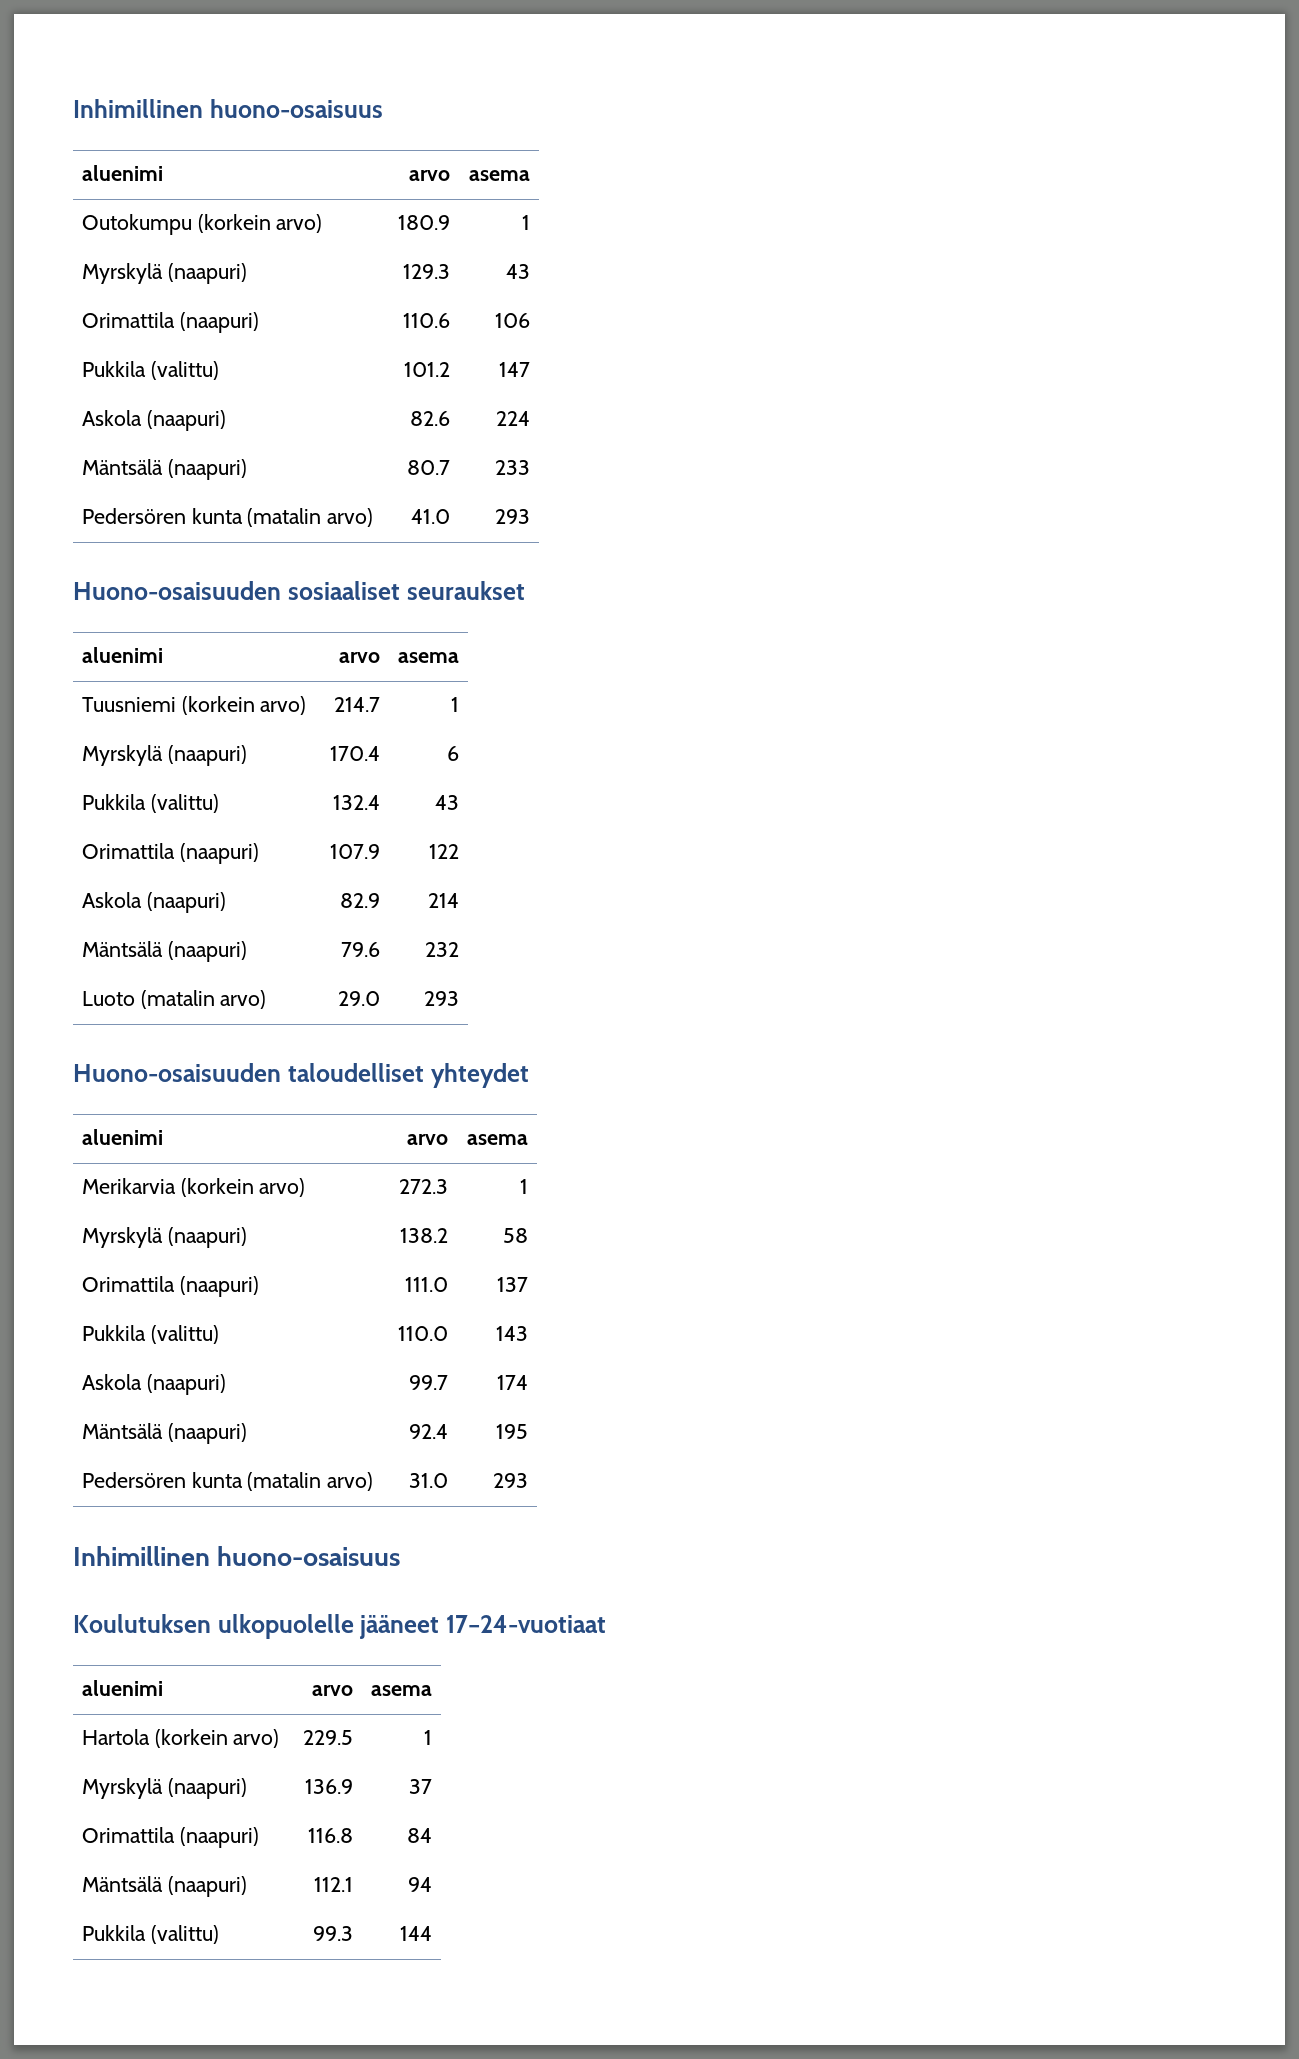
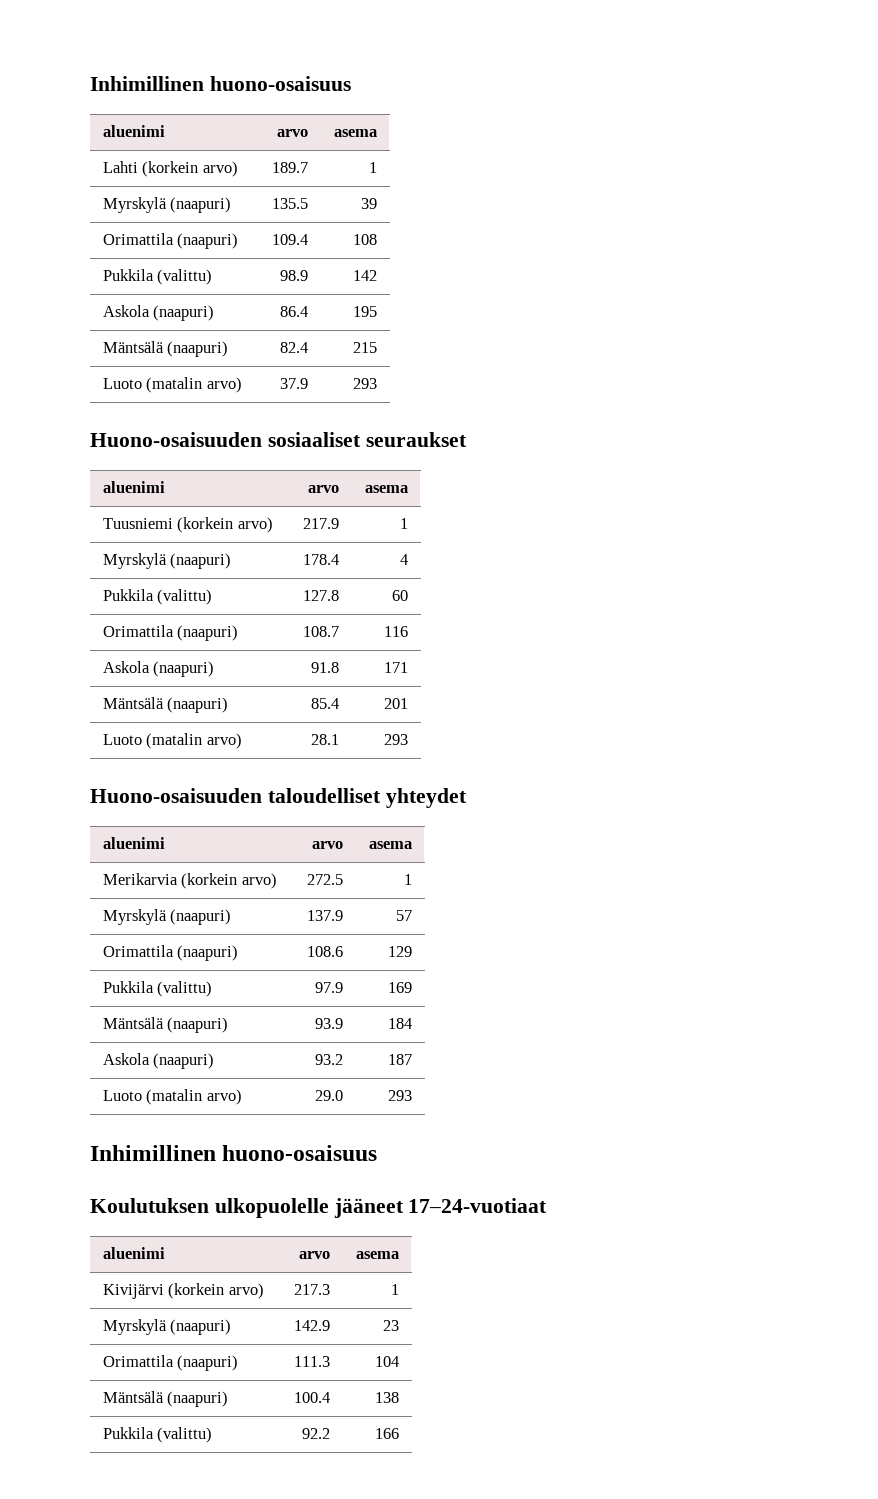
[81,214,323,235] [398,215,451,230] [522,215,531,230] [81,263,247,284] [403,264,451,279] [506,264,531,279] [81,312,259,333] [403,313,451,328] [495,313,531,328] [81,361,219,380] [404,362,451,377] [499,362,531,377] [81,410,226,431] [410,411,451,426] [496,411,531,426] [81,459,247,480] [407,460,451,475] [495,460,531,475] [81,508,374,527] [411,509,451,524] Outokumpu (korkein arvo) | 180.9 | 1 // Myrskylä (naapuri) | 129.3 | 43 // Orimattila (naapuri) | 110.6 | 106 // Pukkila (valittu) | 101.2 | 147 // Askola (naapuri) | 82.6 | 224 // Mäntsälä (naapuri) | 80.7 | 233 // Pedersören kunta (matalin arvo) | 41.0 -> [102,161,238,177] [272,162,309,173] [369,162,378,173] [102,197,232,213] [272,198,309,209] [361,198,378,209] [102,233,239,249] [272,234,309,245] [353,234,378,245] [102,269,213,285] [280,270,309,281] [353,270,378,281] [102,305,215,321] [280,306,309,317] [353,306,378,317] [102,341,229,357] [280,342,309,353] [353,342,378,353] [102,377,242,393] [280,378,309,389] Lahti (korkein arvo) | 189.7 | 1 // Myrskylä (naapuri) | 135.5 | 39 // Orimattila (naapuri) | 109.4 | 108 // Pukkila (valittu) | 98.9 | 142 // Askola (naapuri) | 86.4 | 195 // Mäntsälä (naapuri) | 82.4 | 215 // Luoto (matalin arvo) | 37.9
[334,697,381,712] [451,697,460,712] [81,745,247,766] [330,746,381,761] [447,746,460,761] [81,794,219,813] [333,795,381,810] [435,795,460,810] [81,843,259,864] [330,844,381,859] [429,844,460,859] [81,892,226,913] [340,893,381,908] [428,893,460,908] [81,941,247,962] [341,942,381,957] [425,942,460,957] [81,990,267,1009] [338,991,381,1006] 214.7 | 1 // Myrskylä (naapuri) | 170.4 | 6 // Pukkila (valittu) | 132.4 | 43 // Orimattila (naapuri) | 107.9 | 122 // Askola (naapuri) | 82.9 | 214 // Mäntsälä (naapuri) | 79.6 | 232 // Luoto (matalin arvo) | 29.0 -> [303,518,340,529] [400,518,409,529] [102,553,232,569] [303,554,340,565] [400,554,409,565] [102,589,213,605] [303,590,340,601] [392,590,409,601] [102,625,239,641] [303,626,340,637] [384,626,409,637] [102,661,215,677] [311,662,340,673] [384,662,409,673] [102,697,229,713] [311,698,340,709] [384,698,409,709] [102,733,242,749] [311,734,340,745] 217.9 | 1 // Myrskylä (naapuri) | 178.4 | 4 // Pukkila (valittu) | 127.8 | 60 // Orimattila (naapuri) | 108.7 | 116 // Askola (naapuri) | 91.8 | 171 // Mäntsälä (naapuri) | 85.4 | 201 // Luoto (matalin arvo) | 28.1
[399,1179,449,1194] [520,1179,529,1194] [81,1227,247,1248] [400,1228,449,1243] [503,1228,529,1243] [81,1276,259,1297] [405,1277,449,1292] [497,1277,529,1292] [81,1325,219,1344] [398,1326,449,1341] [496,1326,529,1341] [81,1374,226,1395] [409,1375,449,1390] [497,1375,529,1390] [81,1423,247,1444] [409,1424,449,1439] [496,1424,529,1439] [81,1472,374,1491] [409,1473,449,1488] 272.3 | 1 // Myrskylä (naapuri) | 138.2 | 58 // Orimattila (naapuri) | 111.0 | 137 // Pukkila (valittu) | 110.0 | 143 // Askola (naapuri) | 99.7 | 174 // Mäntsälä (naapuri) | 92.4 | 195 // Pedersören kunta (matalin arvo) | 31.0 -> [307,874,344,885] [404,874,413,885] [102,909,232,925] [307,910,344,921] [396,910,413,921] [102,945,239,961] [307,946,344,957] [388,946,413,957] [102,981,213,997] [315,982,344,993] [388,982,413,993] [102,1017,229,1033] [315,1018,344,1029] [388,1018,413,1029] [102,1053,215,1069] [315,1054,344,1065] [388,1054,413,1065] [102,1089,242,1105] [315,1090,344,1101] 272.5 | 1 // Myrskylä (naapuri) | 137.9 | 57 // Orimattila (naapuri) | 108.6 | 129 // Pukkila (valittu) | 97.9 | 169 // Mäntsälä (naapuri) | 93.9 | 184 // Askola (naapuri) | 93.2 | 187 // Luoto (matalin arvo) | 29.0
[81,1729,280,1748] [303,1730,354,1745] [424,1730,433,1745] [81,1778,247,1799] [305,1779,354,1794] [409,1779,433,1794] [81,1827,259,1848] [308,1828,354,1843] [407,1828,433,1843] [81,1876,247,1897] [314,1877,354,1892] [408,1877,433,1892] [81,1925,219,1944] [313,1926,354,1941] [400,1926,433,1941] Hartola (korkein arvo) | 229.5 | 1 // Myrskylä (naapuri) | 136.9 | 37 // Orimattila (naapuri) | 116.8 | 84 // Mäntsälä (naapuri) | 112.1 | 94 // Pukkila (valittu) | 99.3 | 144 -> [102,1283,264,1299] [294,1284,331,1295] [391,1284,400,1295] [102,1319,232,1335] [294,1320,331,1331] [383,1320,400,1331] [102,1355,239,1371] [294,1356,331,1367] [375,1356,400,1367] [102,1391,229,1407] [294,1392,331,1403] [375,1392,400,1403] [102,1427,213,1443] [302,1428,331,1439] [375,1428,400,1439] Kivijärvi (korkein arvo) | 217.3 | 1 // Myrskylä (naapuri) | 142.9 | 23 // Orimattila (naapuri) | 111.3 | 104 // Mäntsälä (naapuri) | 100.4 | 138 // Pukkila (valittu) | 92.2 | 166

